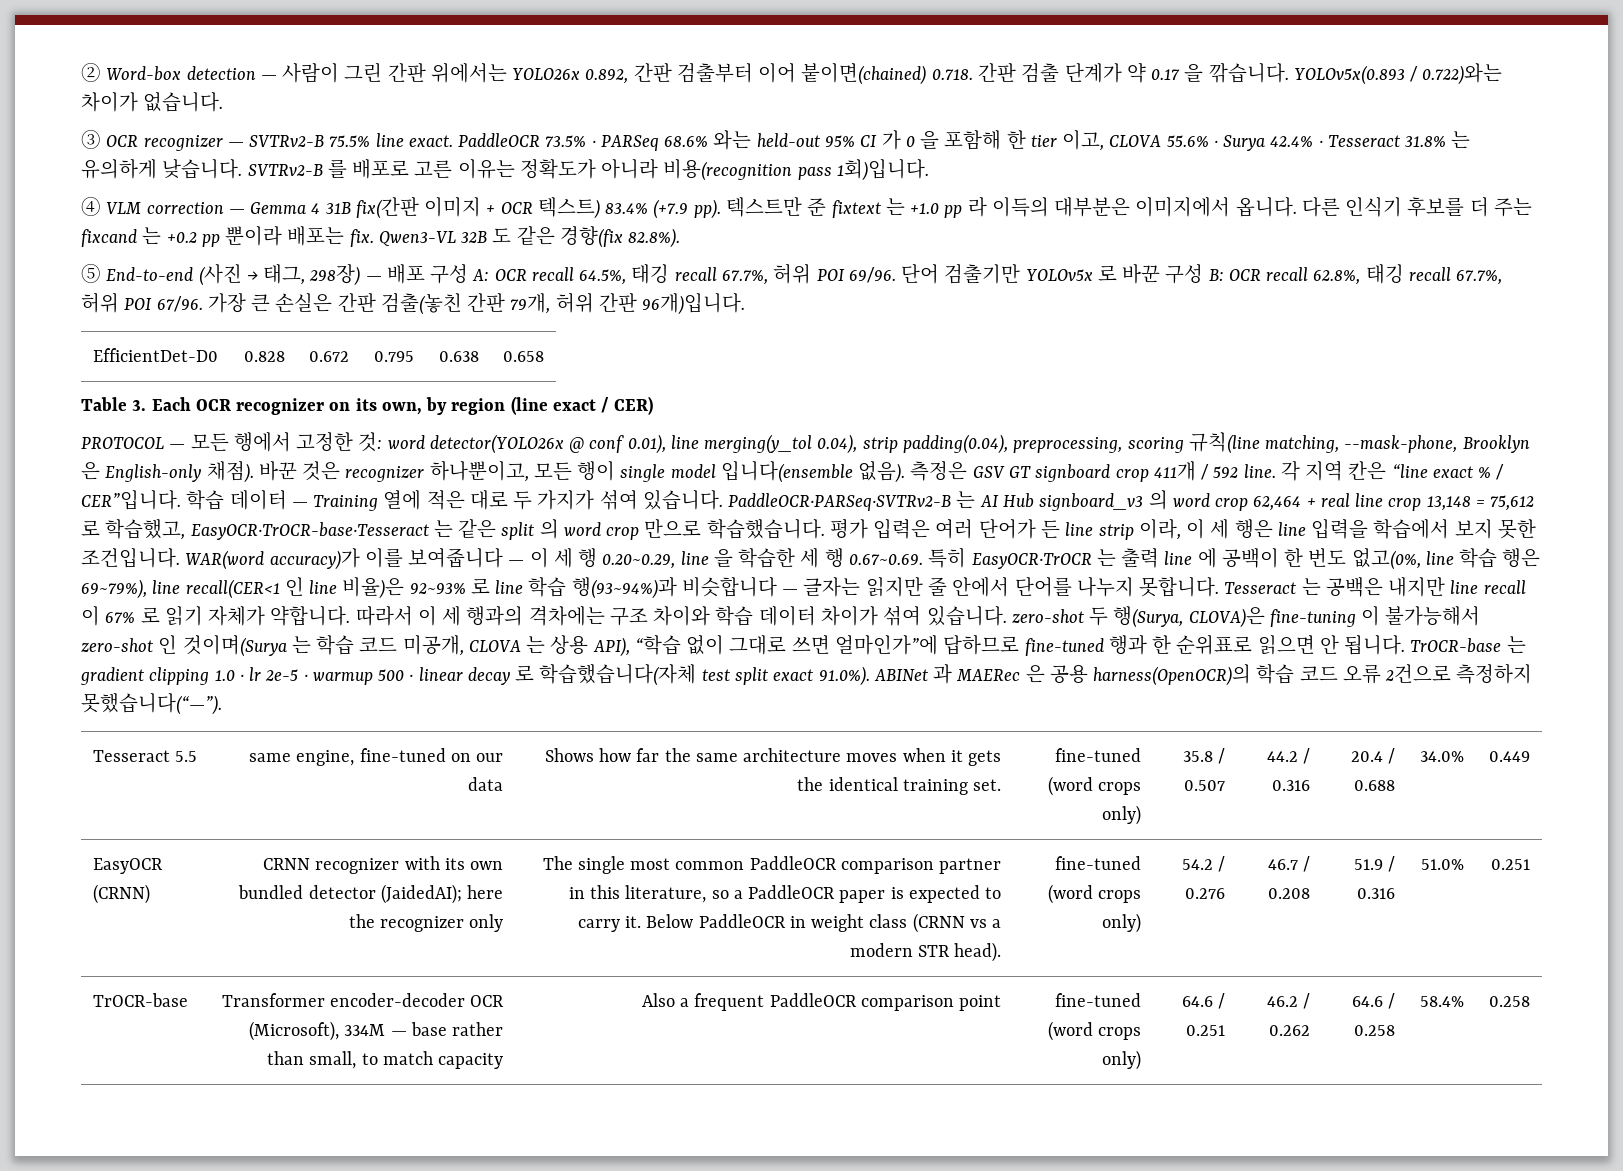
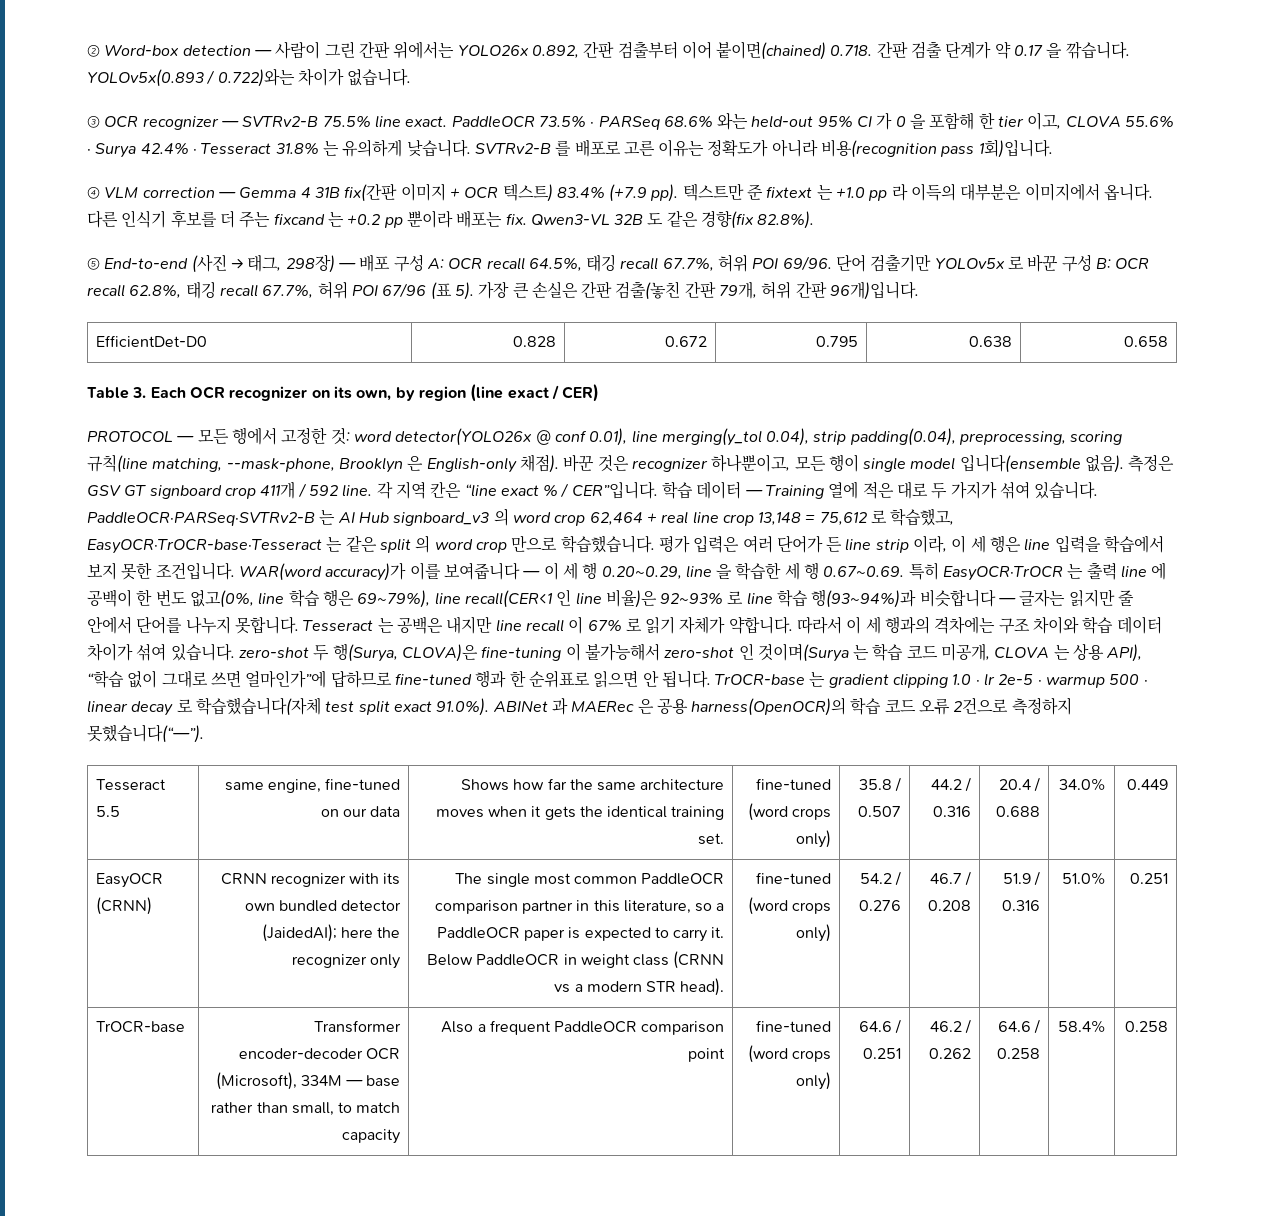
[156,296,203,312] 67/96. -> [382,282,474,300] 67/96 (표 5).

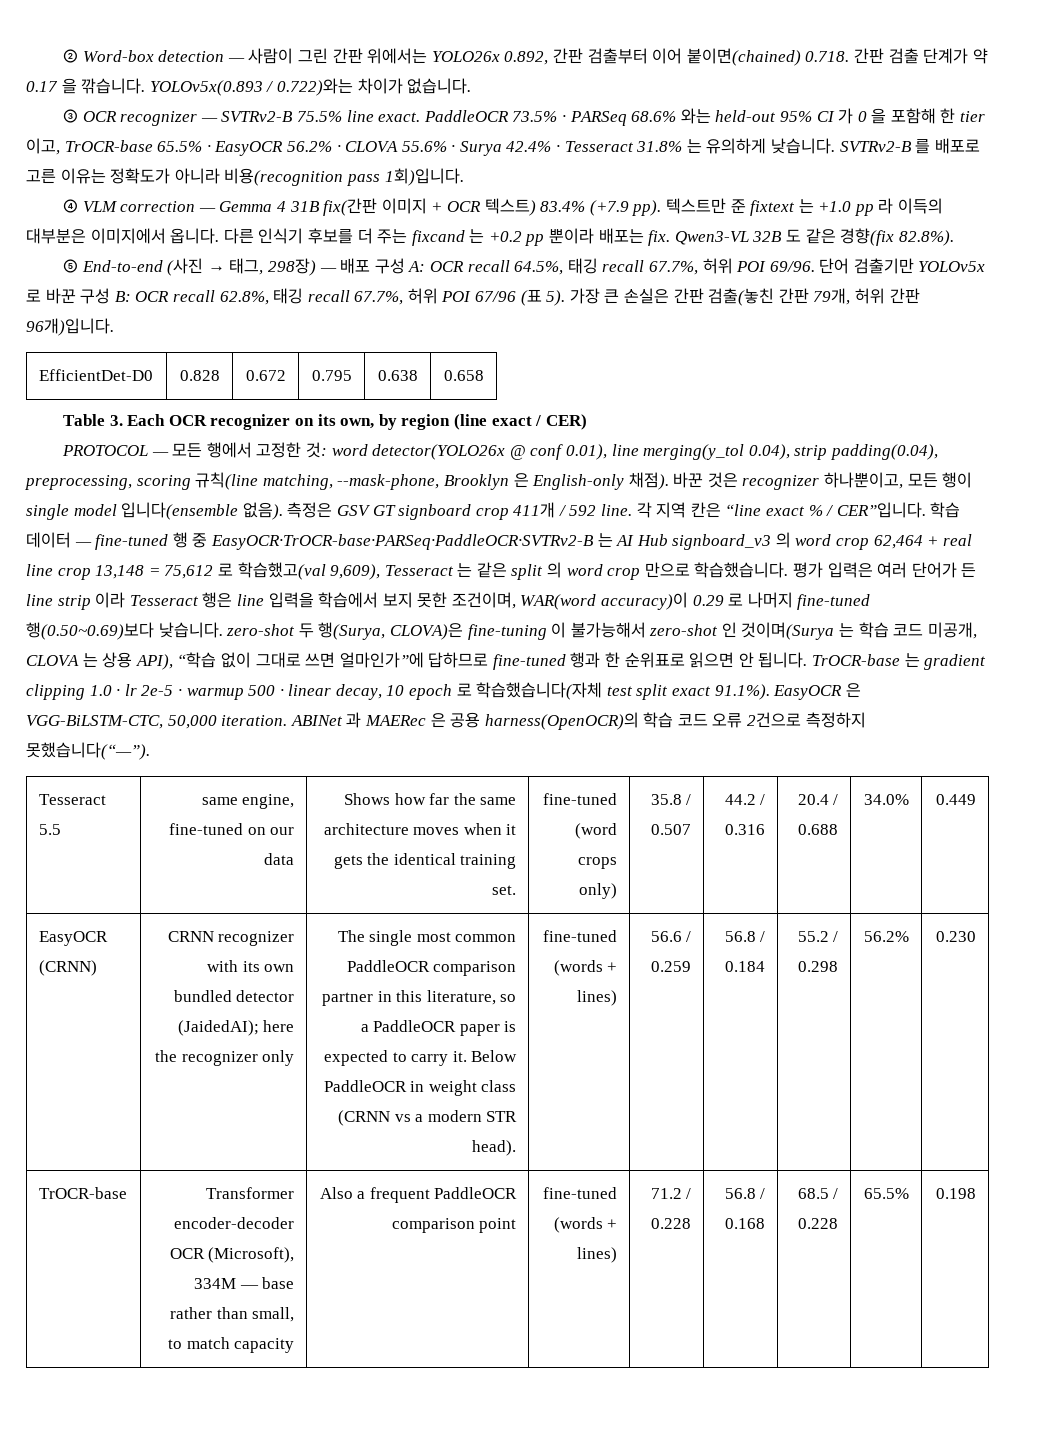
(1062, 121) none -> [64,140,341,156] TrOCR-base 65.5% · EasyOCR 56.2% ·
[766,481,1099,499] [87,511,315,526] Training 열에 적은 대로 두 가지가 섞여 있습니다. PaddleOCR·PARSeq·SVTRv2-B -> [95,532,594,550] fine-tuned 행 중 EasyOCR·TrOCR-base·PARSeq·PaddleOCR·SVTRv2-B
[890,508,955,526] [87,539,322,554] 학습했고, EasyOCR·TrOCR-base·Tesseract -> [237,562,454,580] 학습했고(val 9,609), Tesseract
[913,535,986,553] 이라, 이 세 -> [95,592,199,608] 이라 Tesseract
[155,562,1167,581] [87,589,1135,608] [87,616,1162,634] [87,643,235,661] 조건입니다. WAR(word accuracy)가 이를 보여줍니다 — 이 세 행 0.20~0.29, line 을 학습한 세 행 0.67~0.69. 특히 EasyOCR·TrOCR 는 출력 line 에 공백이 한 번도 없고(0%, line 학습 행은 69~79%), line recall(CER<1 인 line 비율)은 92~93% 로 line 학습 행(93~94%)과 비슷합니다 — 글자는 읽지만 줄 안에서 단어를 나누지 못합니다. Tesseract 는 공백은 내지만 line recall 이 67% 로 읽기 자체가 약합니다. 따라서 이 세 행과의 격차에는 구조 차이와 학습 데이터 차이가 섞여 있습니다. -> [451,592,871,610] [26,622,223,640] 조건이며, WAR(word accuracy)이 0.29 로 나머지 fine-tuned 행(0.50~0.69)보다 낮습니다.
[131,701,174,716] decay -> [335,684,453,700] decay, 10 epoch
[436,698,490,716] 91.0%). -> [714,683,861,700] [26,715,288,729] 91.1%). EasyOCR 은 VGG-BiLSTM-CTC, 50,000 iteration.
[748,897,832,915] [796,924,832,942] [860,871,902,886] [859,900,902,911] [930,871,972,886] [928,900,972,911] [1003,871,1041,886] [1002,900,1041,911] [1062,872,1107,885] [1130,873,1169,884] (word crops only) | 54.2 / 0.276 | 46.7 / 0.208 | 51.9 / 0.316 | 51.0% | 0.251 -> [553,960,618,976] [577,990,618,1006] [650,931,692,942] [651,961,692,972] [724,931,766,942] [725,961,766,972] [797,931,839,942] [798,961,839,972] [864,931,910,942] [936,931,977,942] (words + lines) | 56.6 / 0.259 | 56.8 / 0.184 | 55.2 / 0.298 | 56.2% | 0.230
[748,1045,832,1063] [796,1072,832,1090] [859,1019,902,1034] [863,1048,902,1059] [930,1019,972,1034] [929,1048,972,1059] [998,1019,1041,1034] [997,1048,1041,1059] [1058,1020,1107,1033] [1125,1021,1169,1032] (word crops only) | 64.6 / 0.251 | 46.2 / 0.262 | 64.6 / 0.258 | 58.4% | 0.258 -> [553,1217,618,1233] [577,1247,618,1263] [650,1188,692,1199] [651,1218,692,1229] [724,1188,766,1199] [725,1218,766,1229] [797,1188,839,1199] [798,1218,839,1229] [864,1188,910,1199] [936,1188,977,1199] (words + lines) | 71.2 / 0.228 | 56.8 / 0.168 | 68.5 / 0.228 | 65.5% | 0.198

